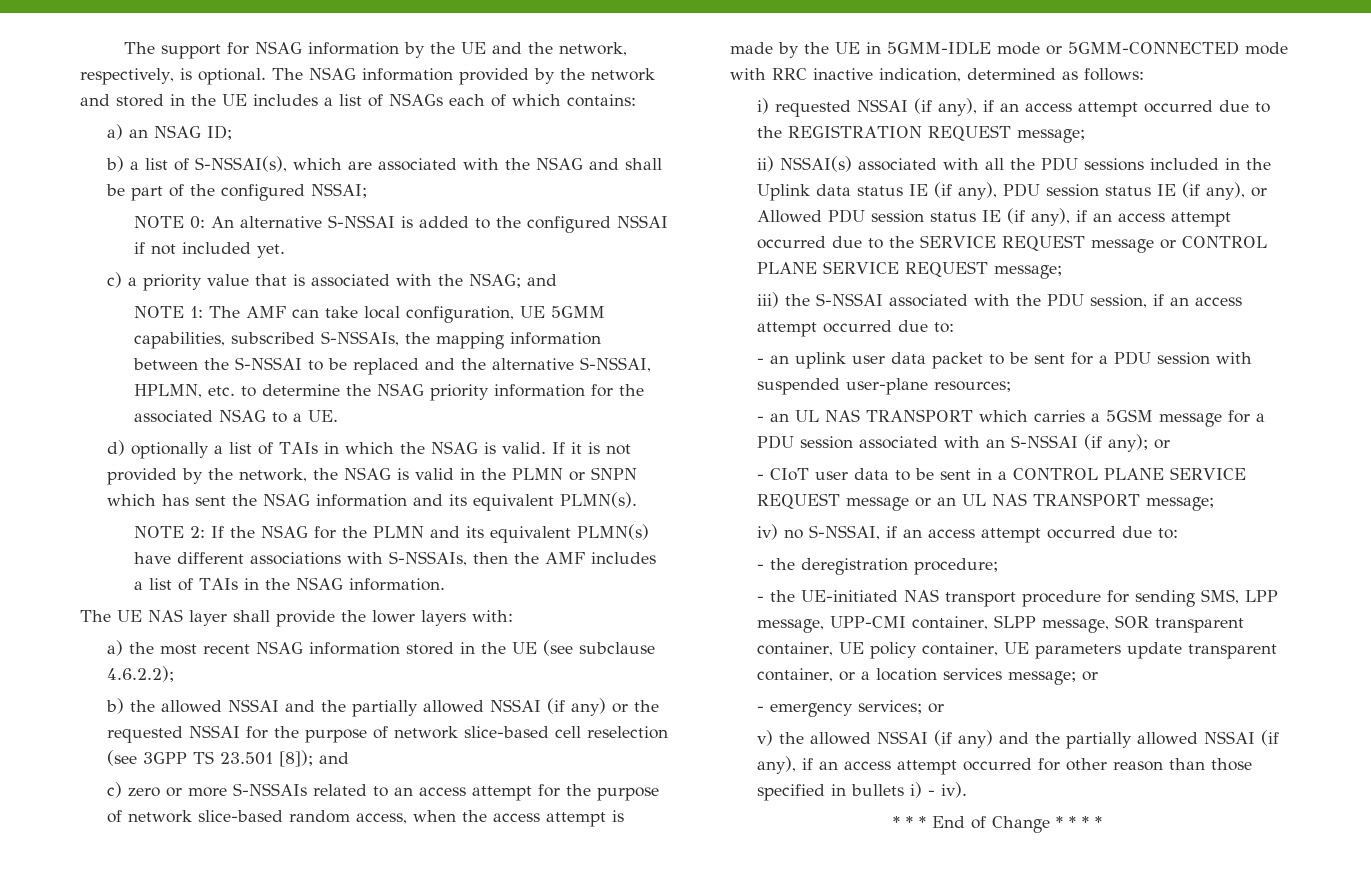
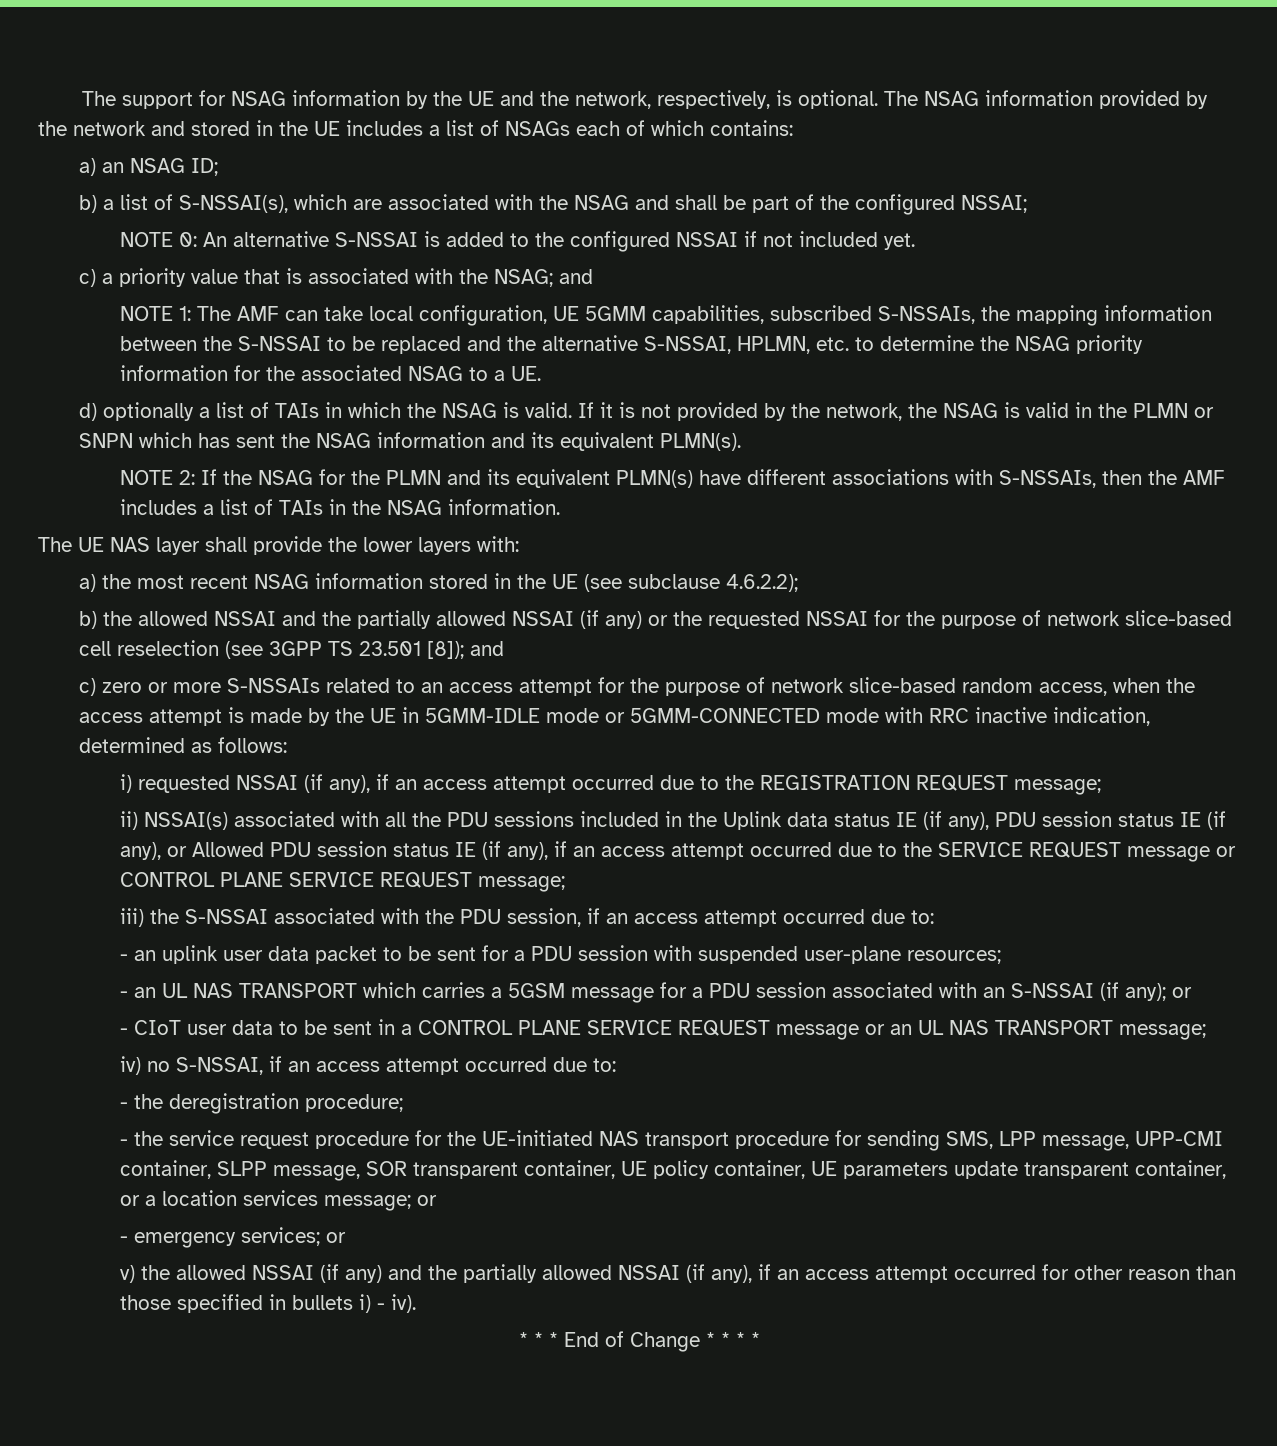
(795, 596) none -> [168,1130,476,1149] service request procedure for the

